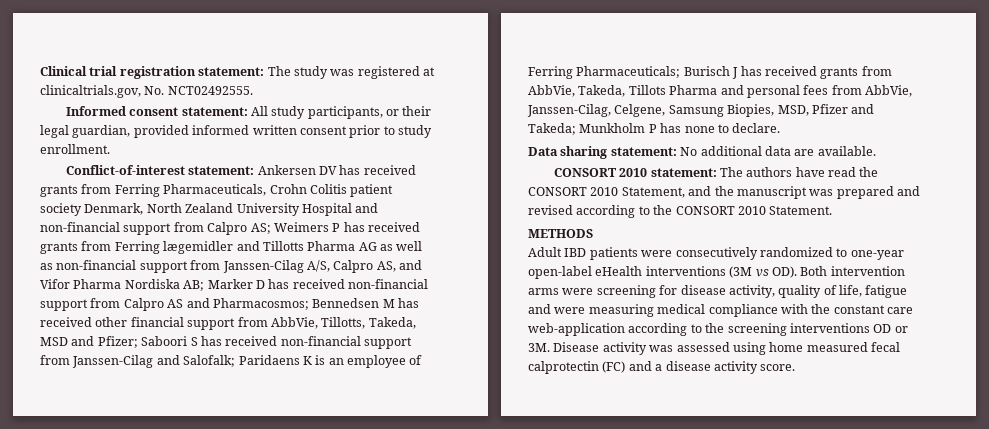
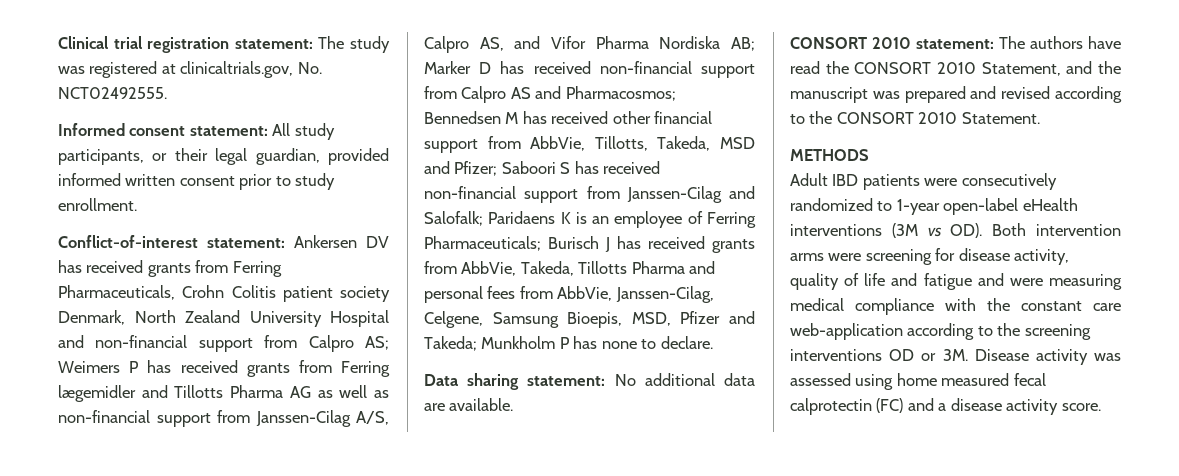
[628,85,666,95] Tillots -> [578,261,628,274] Tillotts
[727,104,775,117] Biopies, -> [567,312,623,328] Bioepis,
[850,250,904,260] one-year -> [896,199,940,215] 1-year
[839,285,862,297] life, -> [864,273,918,286] life and

